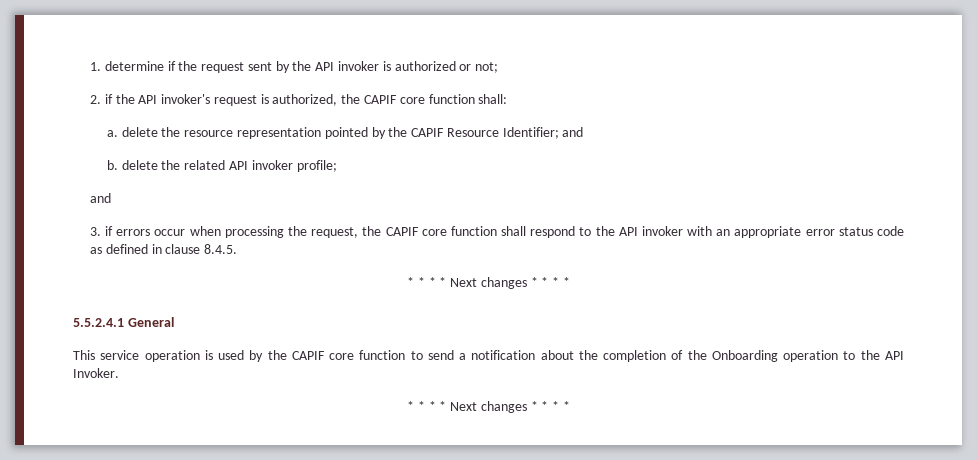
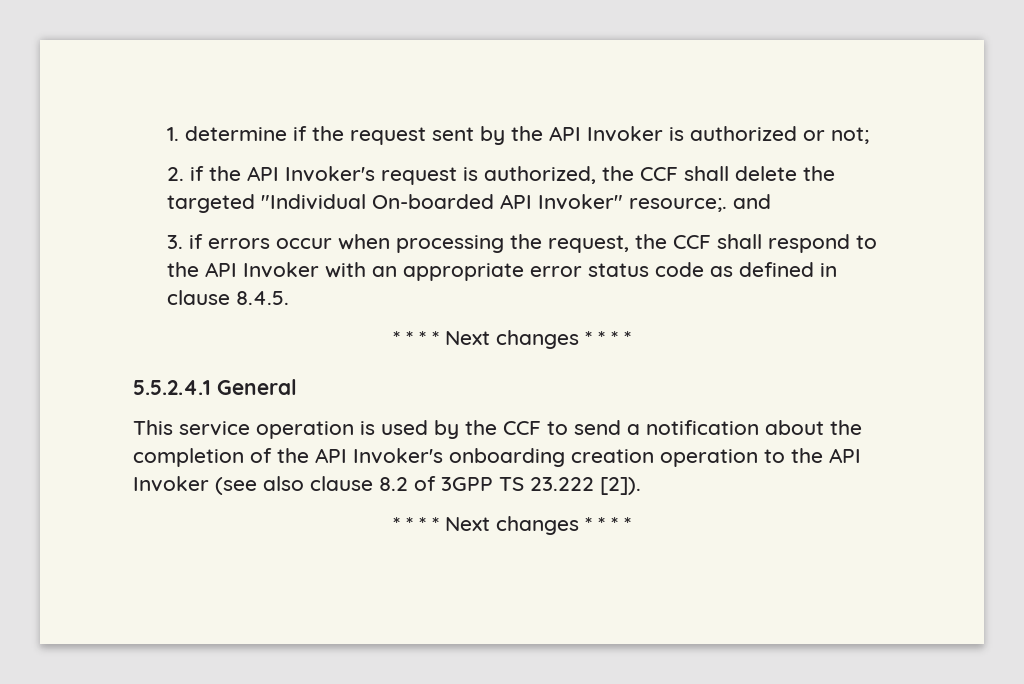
[337,61,379,71] invoker -> [586,126,663,142] Invoker
[161,94,211,104] invoker's -> [284,166,375,182] Invoker's
[363,94,508,104] [106,127,584,139] [106,160,337,172] CAPIF core function shall: // a. delete the resource representation pointed by the CAPIF Resource Identifier; and // b. delete the related API invoker profile; // -> [639,166,835,181] [166,194,727,213] CCF shall delete the targeted "Individual On-boarded API Invoker" resource;.
[385,226,497,236] CAPIF core function -> [672,235,711,249] CCF
[641,226,683,236] invoker -> [242,262,319,278] Invoker
[291,350,406,360] CAPIF core function -> [503,421,541,435] CCF
[711,350,904,362] [73,368,119,378] Onboarding operation to the API Invoker. -> [315,448,861,467] [133,476,641,495] API Invoker's onboarding creation operation to the API Invoker (see also clause 8.2 of 3GPP TS 23.222 [2]).

